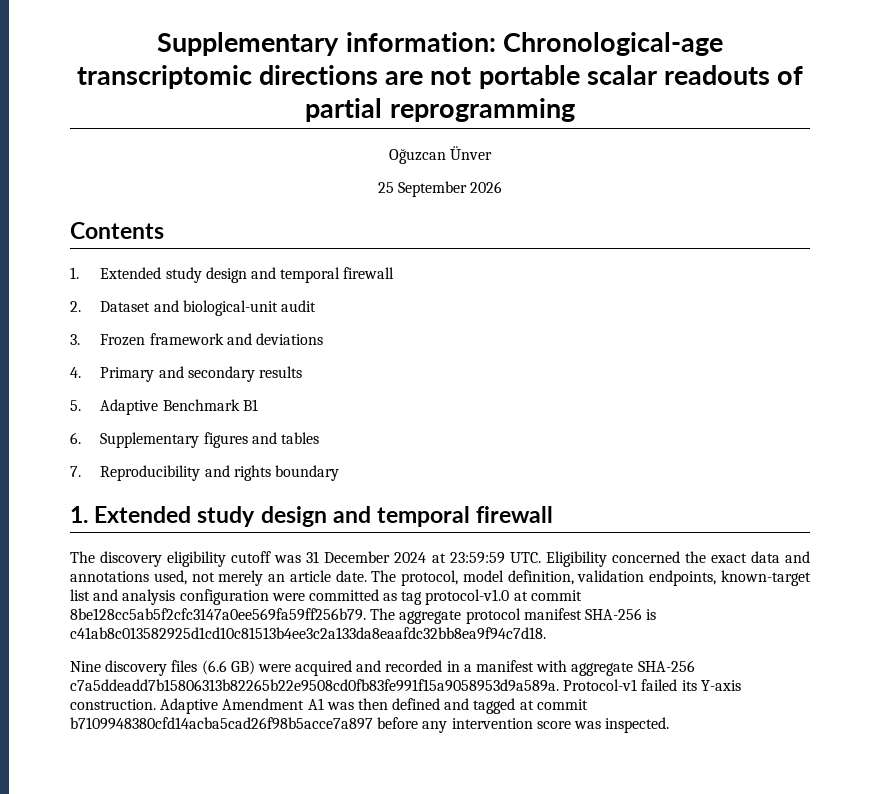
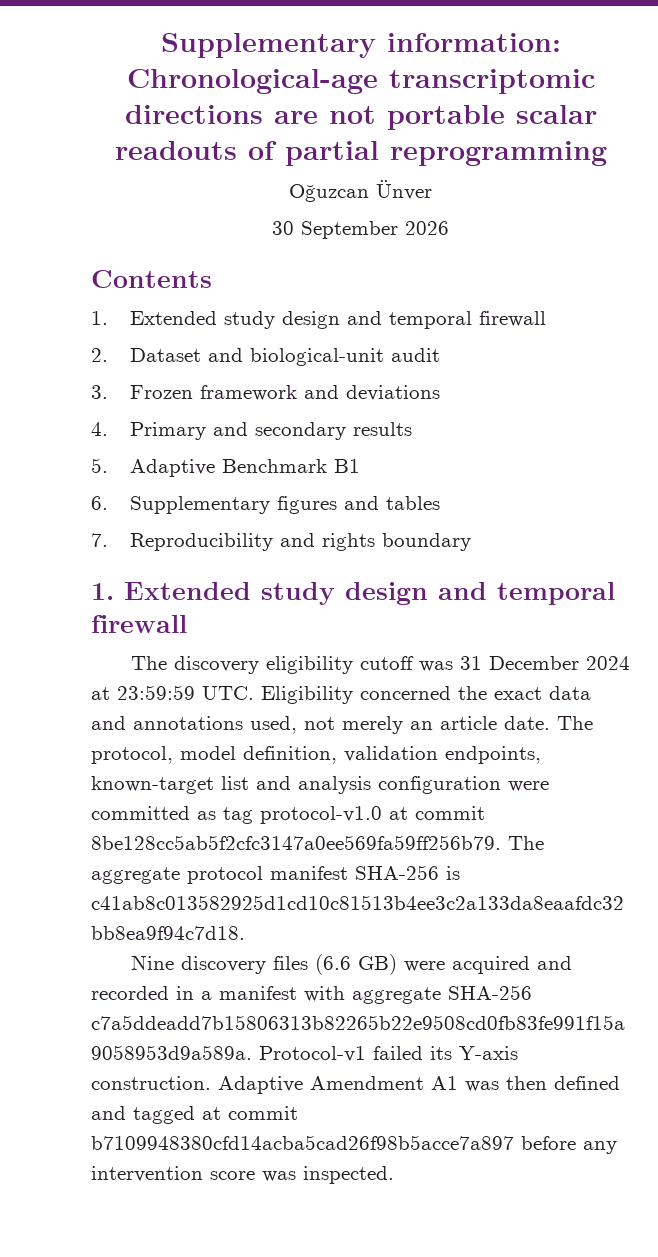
[377,182,394,193] 25 -> [272,221,294,235] 30

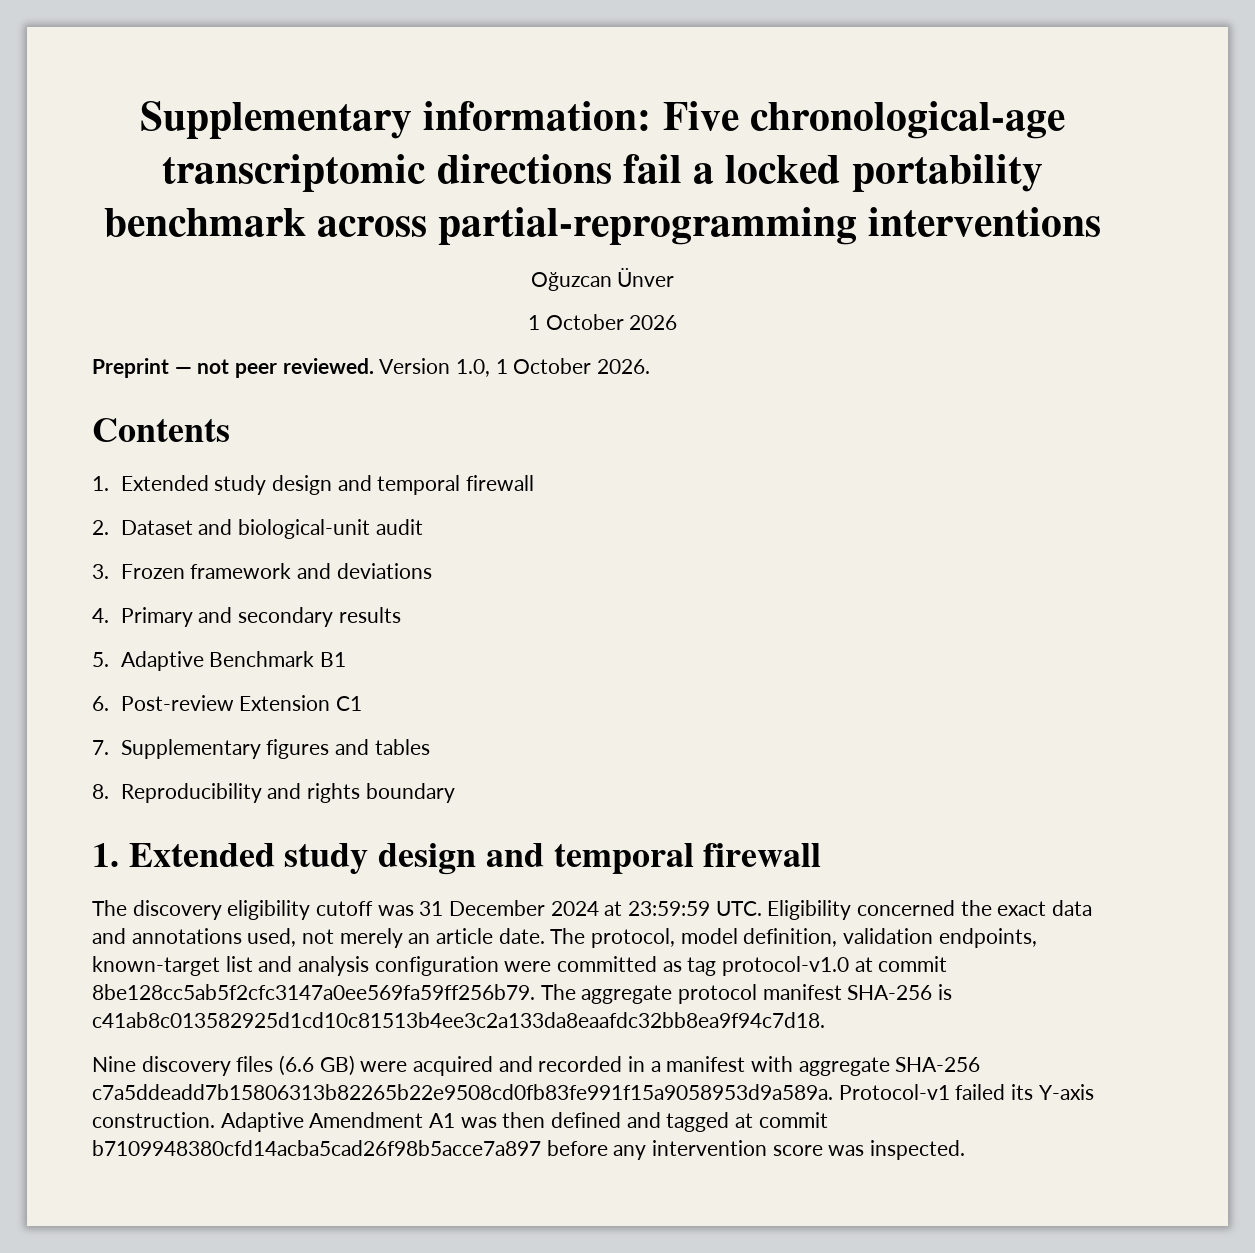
[126,69,595,94] [124,105,597,130] [114,141,607,166] Chronological-age transcriptomic directions are not portable scalar readouts of partial reprogramming -> [662,101,1065,139] [162,154,1043,192] [103,207,1102,245] Five chronological-age transcriptomic directions fail a locked portability benchmark across partial-reprogramming interventions
[272,221,398,239] 30 September -> [527,314,624,330] 1 October
(449, 228) none -> [92,358,651,378] // Preprint — not peer reviewed. Version 1.0, 1 October 2026.
(108, 503) none -> [120,695,362,711] [92,740,109,755] Post-review Extension C1 // 7.
[91,533,108,547] 7. -> [92,784,109,799] 8.

